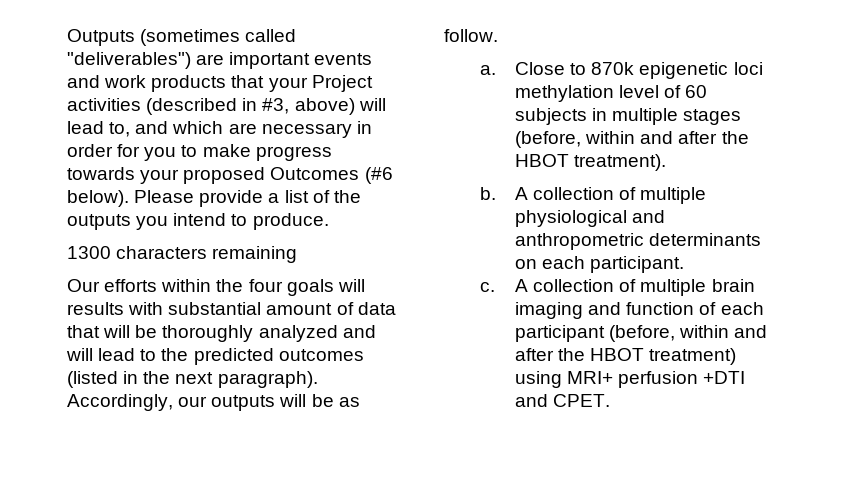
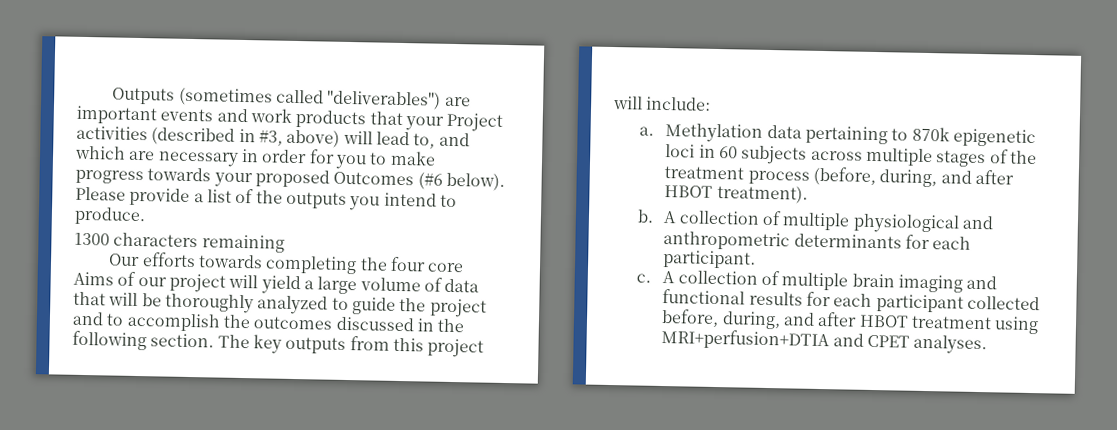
[161,279,365,296] [67,302,333,315] within the four goals will results with substantial amount -> [198,254,465,275] [73,271,421,295] towards completing the four core Aims of our project will yield a large volume
[342,325,376,338] [66,348,364,365] [67,371,318,388] [67,394,360,411] [444,29,498,42] [479,62,565,75] and will lead to the predicted outcomes (listed in the next paragraph). Accordingly, our outputs will be as follow. // a. Close -> [331,297,487,318] [72,311,466,333] [72,330,485,358] [613,96,712,111] [639,123,888,145] to guide the project and to accomplish the outcomes discussed in the following section. The key outputs from this project will include: // a. Methylation data pertaining
[514,85,682,102] methylation level of -> [698,144,716,158] in
[592,108,608,121] in -> [810,150,863,161] across
[514,131,749,148] (before, within and after the -> [989,149,1037,165] [664,166,1014,188] of the treatment process (before, during, and after
[514,259,537,269] on -> [904,234,930,250] for
[626,302,764,315] [514,325,768,342] [514,348,737,365] [514,371,746,388] [514,394,611,407] function of each participant (before, within and after the HBOT treatment) using MRI+ perfusion +DTI and CPET. -> [662,288,1040,313] [661,308,1040,335] [661,328,988,355] functional results for each participant collected before, during, and after HBOT treatment using MRI+perfusion+DTIA and CPET analyses.

